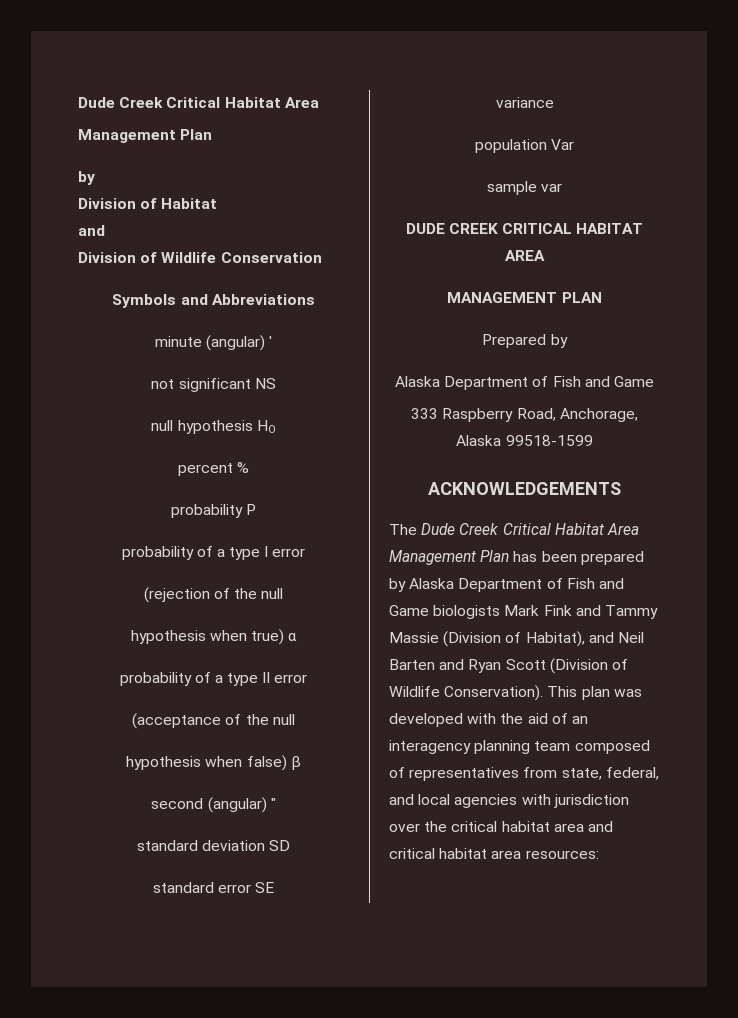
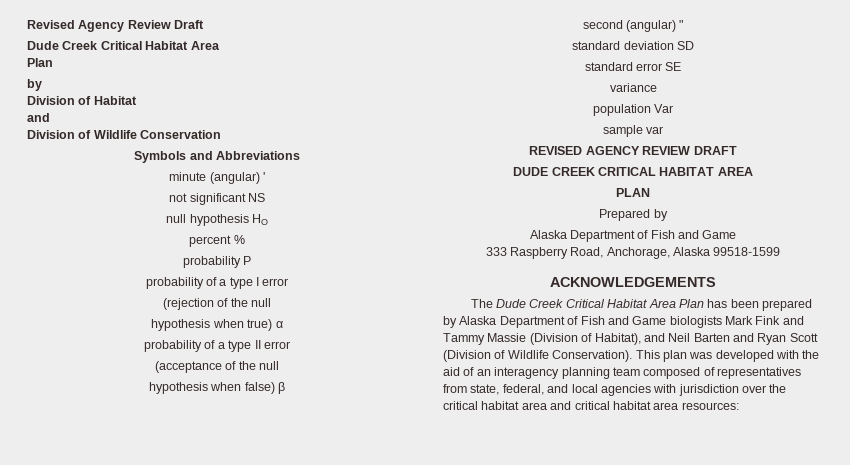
(78, 102) none -> [27,20,205,32] Revised Agency Review Draft //
[78,129,176,143] Management -> (220, 45) none
(563, 187) none -> [529,146,737,155] // REVISED AGENCY REVIEW DRAFT
[447,292,558,303] MANAGEMENT -> (753, 171) none
[389,550,476,565] Management -> (676, 303) none

